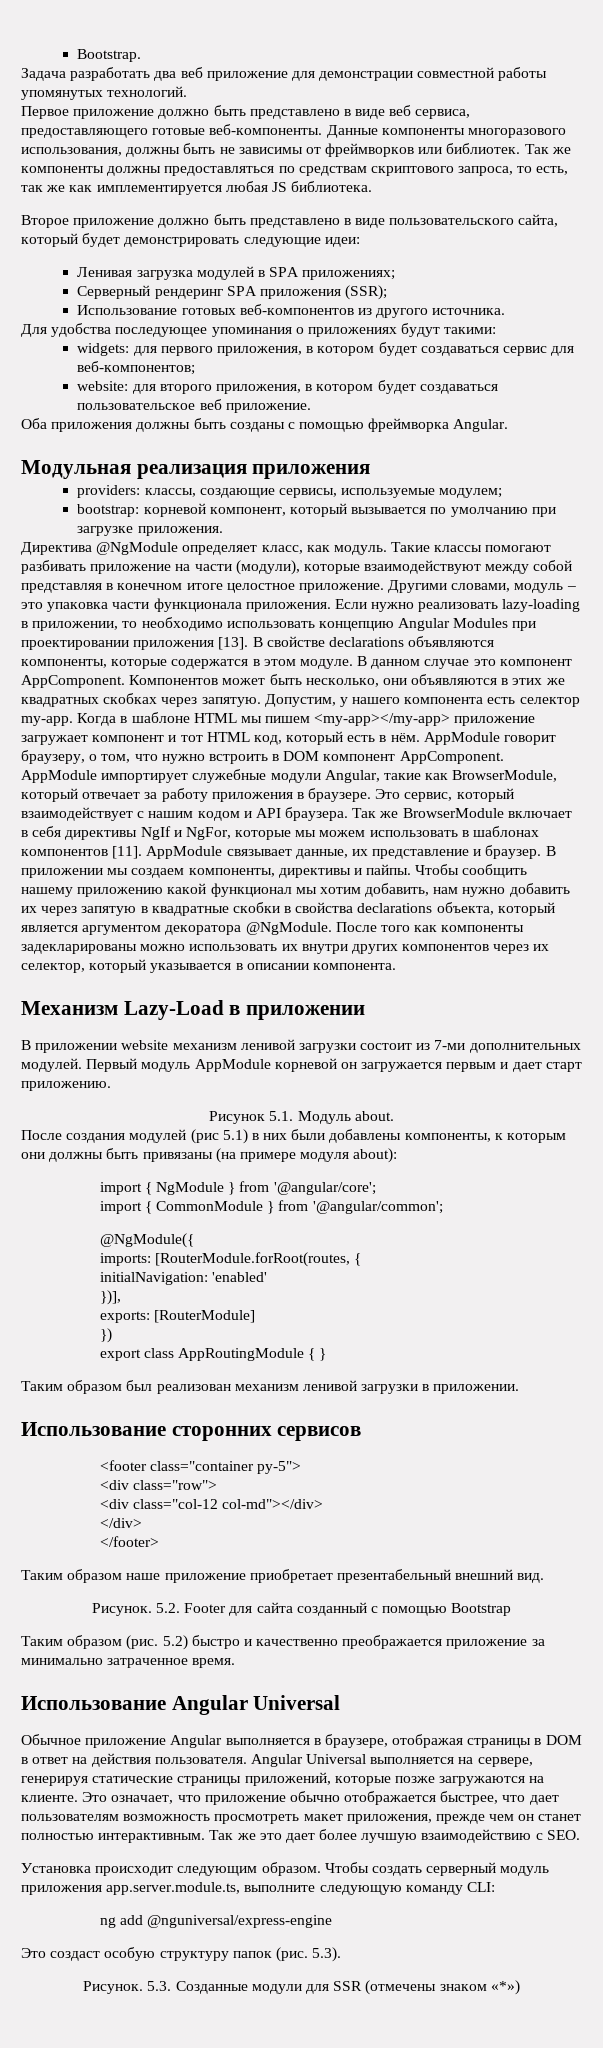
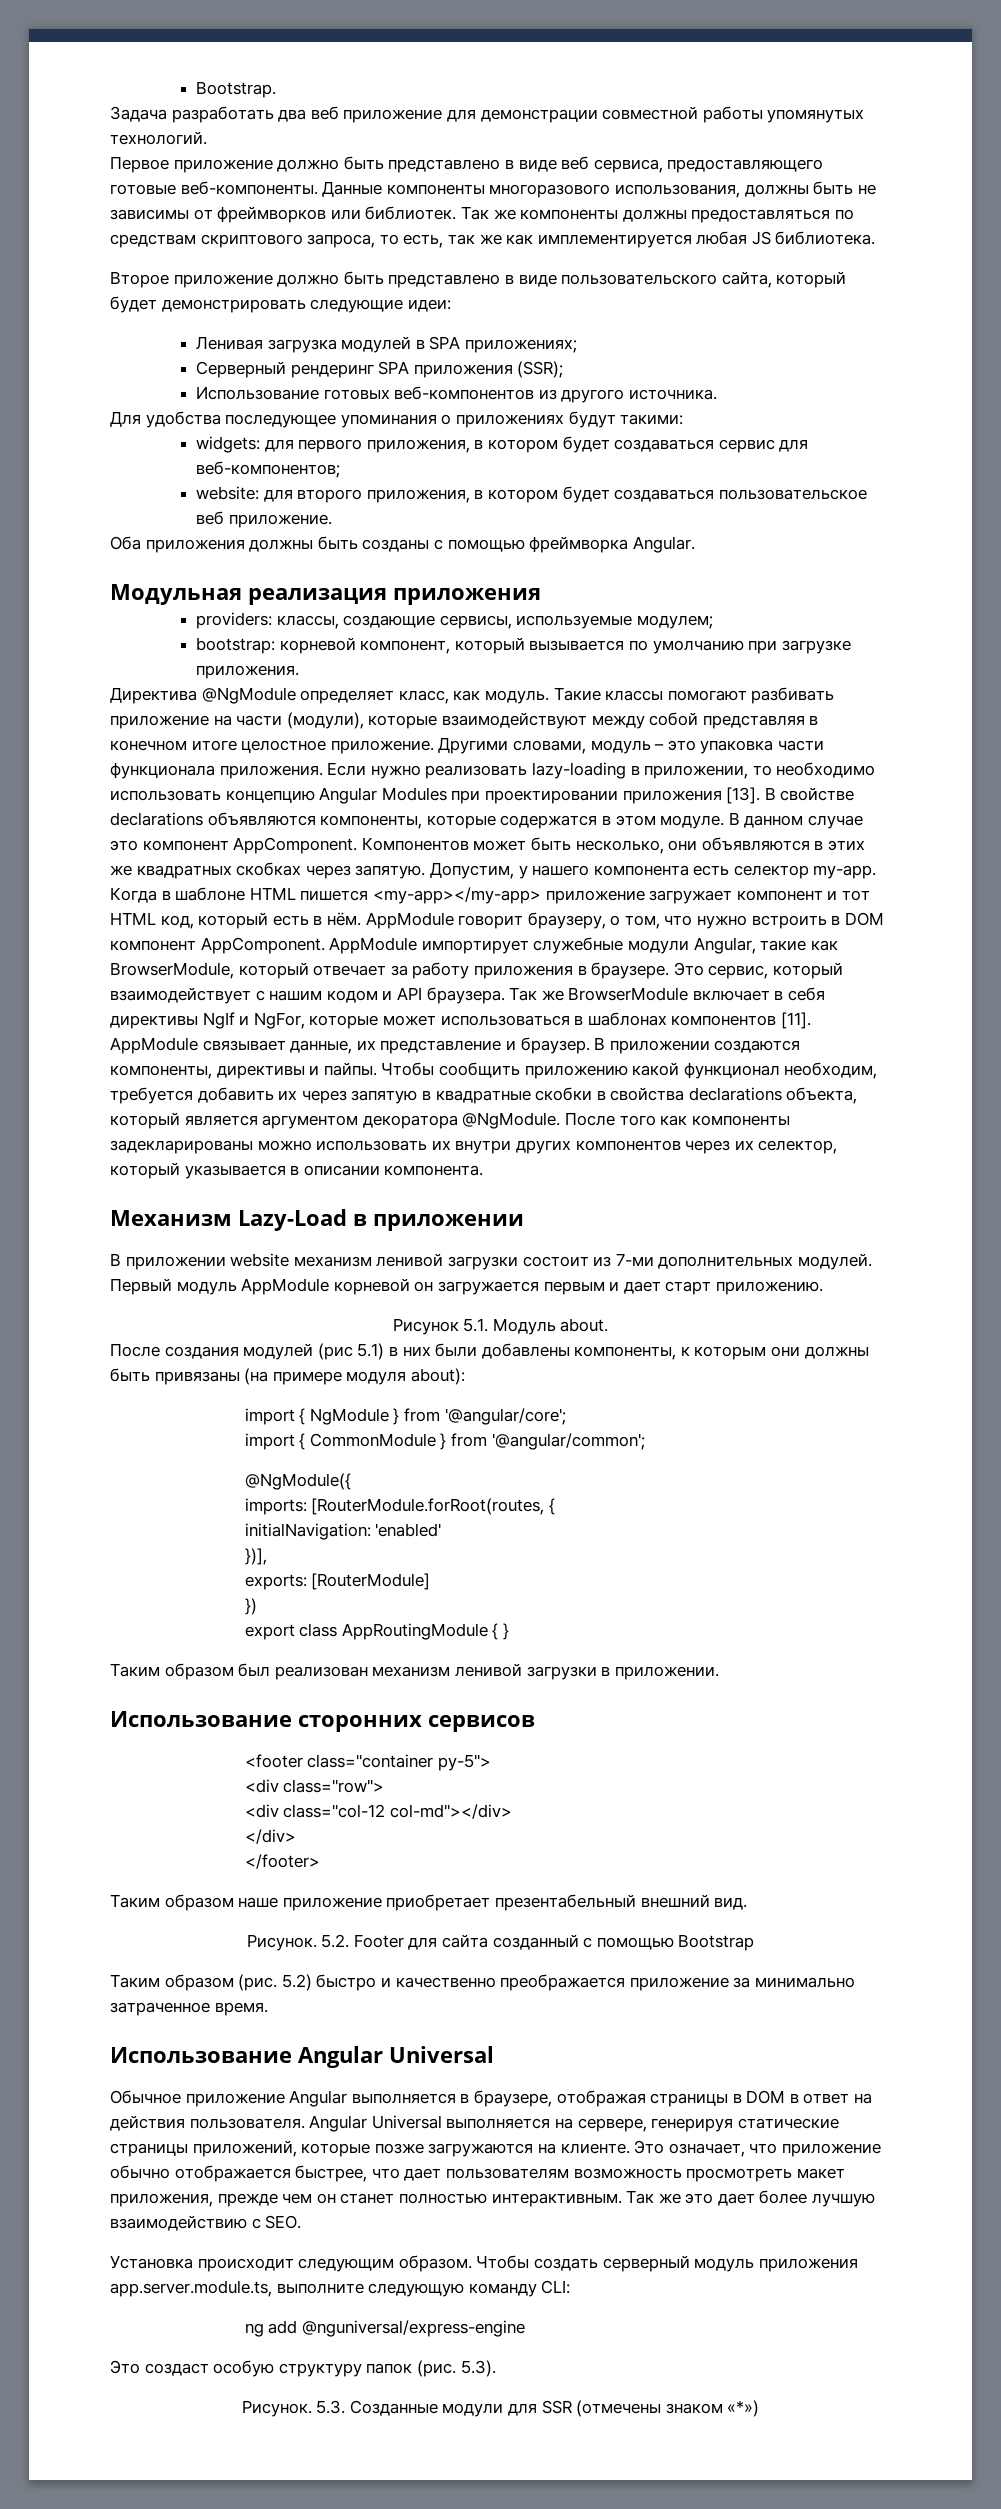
[240,716,311,723] мы пишем -> [300,890,369,901] пишется
[295,830,458,837] мы можем использовать -> [382,1015,570,1026] может использоваться
[107,868,185,878] мы создаем -> [714,1040,801,1053] создаются
[21,887,73,897] нашему -> (520, 1070) none
[295,883,506,897] мы хотим добавить, нам нужно -> [784,1062,878,1079] [110,1087,193,1104] необходим, требуется

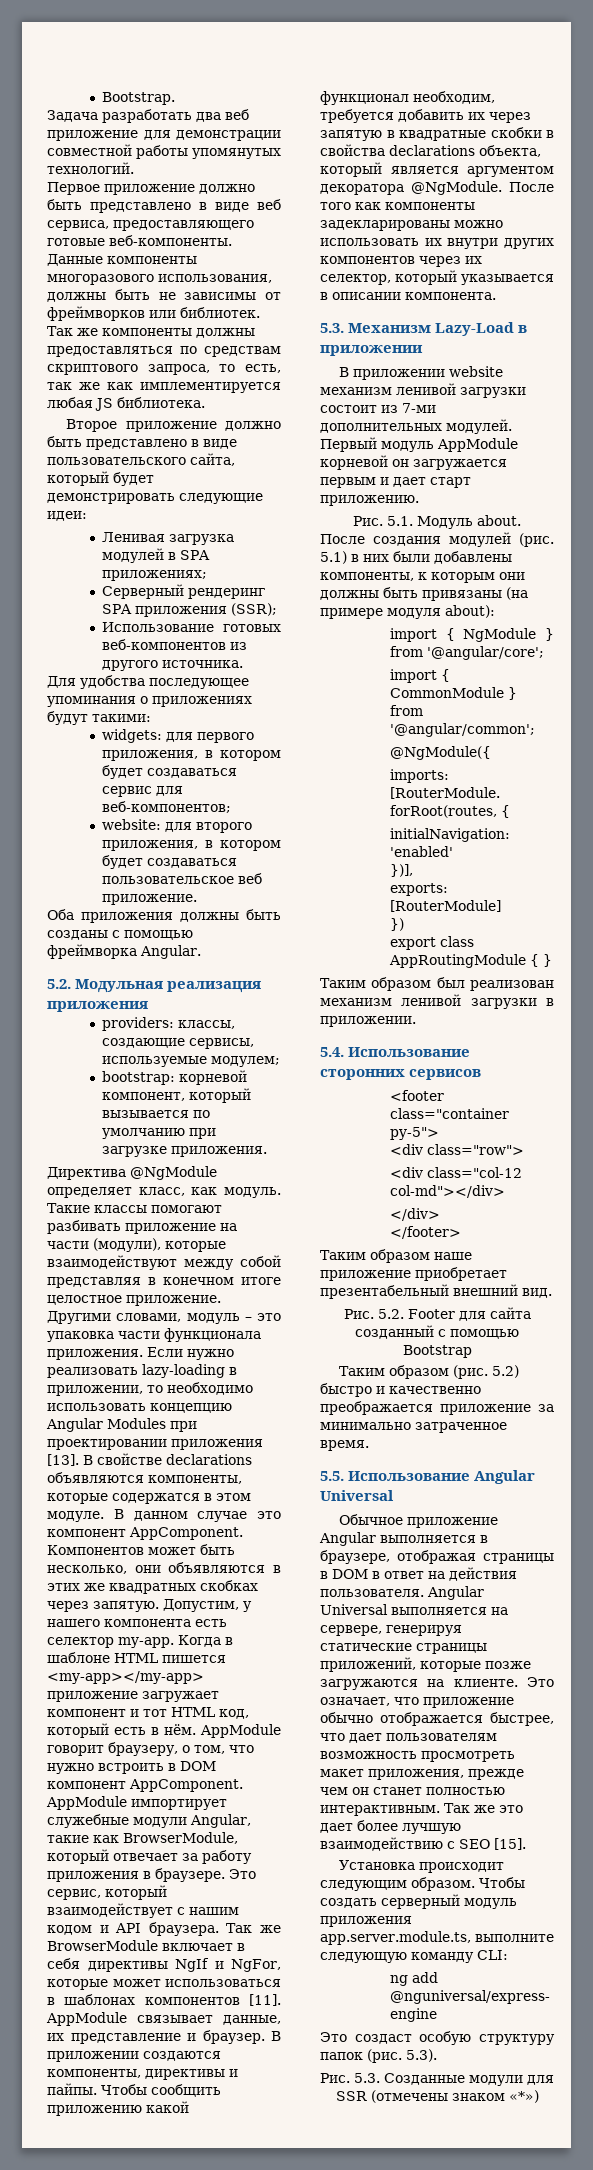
(695, 544) none -> [47,979,71,989] 5.2.
(484, 1170) none -> [320,323,344,333] 5.3.
[392,1318,459,1335] Рисунок -> [353,516,383,526] Рис.
[317,1343,353,1360] (рис -> [519,533,554,547] (рис.
(719, 1673) none -> [320,1047,344,1057] 5.4.
[246,1934,317,1951] Рисунок. -> [343,1309,374,1319] Рис.
(268, 2009) none -> [320,1471,344,1481] 5.5.
[265,2215,302,2229] SEO. -> [459,1838,526,1850] SEO [15].
[241,2400,312,2417] Рисунок. -> [320,2073,350,2083] Рис.

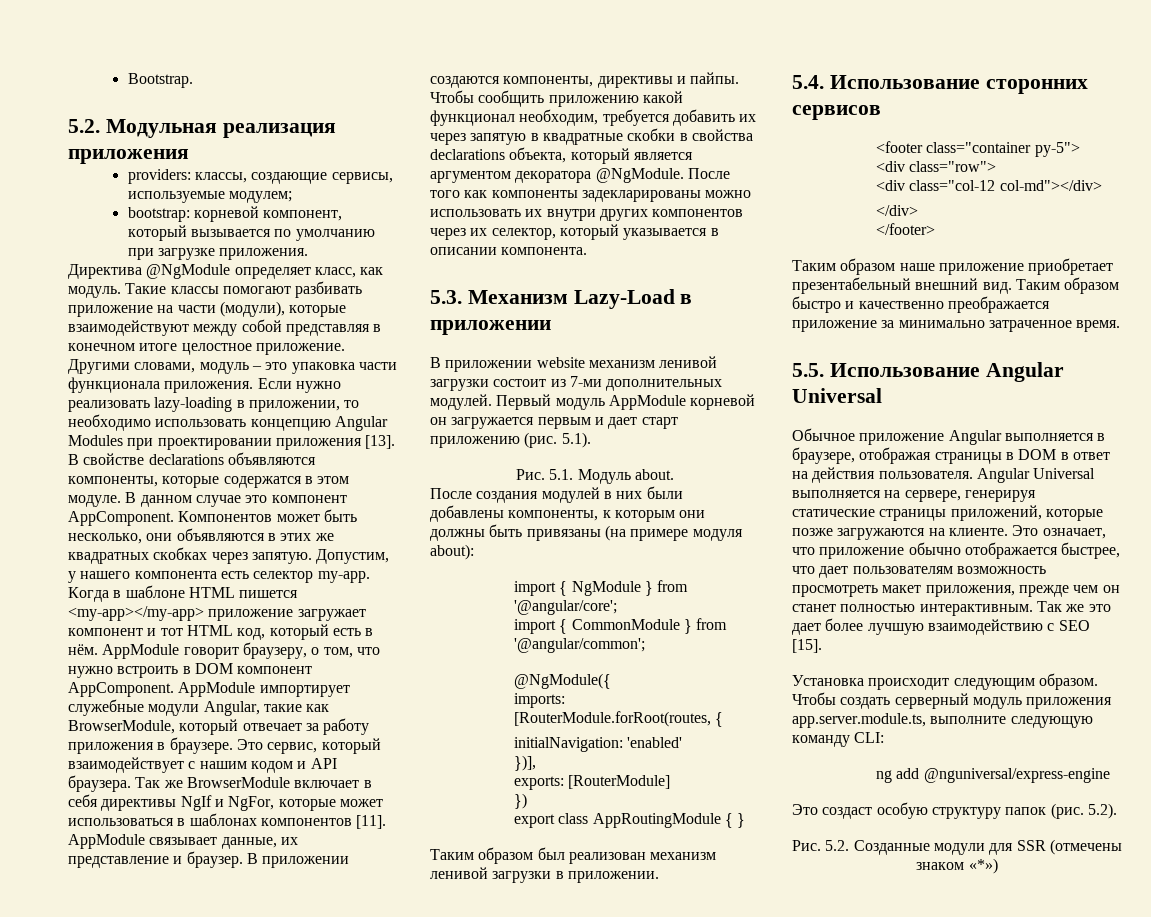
[47,109,249,123] [47,130,281,141] [47,144,281,159] [47,162,134,174] [47,182,255,195] [47,199,281,213] [47,220,254,231] [47,235,232,246] [47,254,197,266] [47,274,272,285] [47,289,281,302] [47,306,260,321] [47,326,255,338] [47,346,281,357] [47,364,281,375] [47,382,281,393] [47,397,205,411] [66,419,281,432] [47,436,237,450] [47,453,235,466] [47,471,154,486] [47,493,263,504] [47,511,87,521] [102,532,235,545] [102,548,211,563] [102,570,208,581] [102,584,266,599] [102,603,278,617] [102,622,281,632] [102,639,248,650] [102,660,244,671] [47,675,249,689] [47,696,252,707] [47,711,151,725] [102,729,255,743] [102,750,281,761] [102,765,238,779] [102,786,184,797] [102,801,232,813] [102,819,253,833] [102,840,281,851] [102,855,238,869] [102,873,263,884] [102,894,198,905] [47,909,281,923] [47,930,193,940] [47,944,201,959] // Задача разработать два веб приложение для демонстрации совместной работы упомянутых технологий. // Первое приложение должно быть представлено в виде веб сервиса, предоставляющего готовые веб-компоненты. Данные компоненты многоразового использования, должны быть не зависимы от фреймворков или библиотек. Так же компоненты должны предоставляться по средствам скриптового запроса, то есть, так же как имплементируется любая JS библиотека. // Второе приложение должно быть представлено в виде пользовательского сайта, который будет демонстрировать следующие идеи: // Ленивая загрузка модулей в SPA приложениях; // Серверный рендеринг SPA приложения (SSR); // Использование готовых веб-компонентов из другого источника. // Для удобства последующее упоминания о приложениях будут такими: // widgets: для первого приложения, в котором будет создаваться сервис для веб-компонентов; // website: для второго приложения, в котором будет создаваться пользовательское веб приложение. // Оба приложения должны быть созданы с помощью фреймворка Angular. -> (193, 80) none
[320,495,419,506] приложению. -> [430,432,591,448] приложению (рис. 5.1).
[519,533,554,547] [320,551,347,564] (рис. 5.1) -> (600, 495) none
[343,1307,531,1321] [355,1325,519,1339] [402,1345,472,1358] [339,1365,520,1379] // Рис. 5.2. Footer для сайта созданный с помощью Bootstrap // Таким образом (рис. 5.2) -> [1015,277,1120,294] Таким образом
[406,2049,437,2062] [320,2073,380,2083] 5.3). // Рис. 5.3. -> [1087,803,1117,819] [792,840,850,851] 5.2). // Рис. 5.2.

